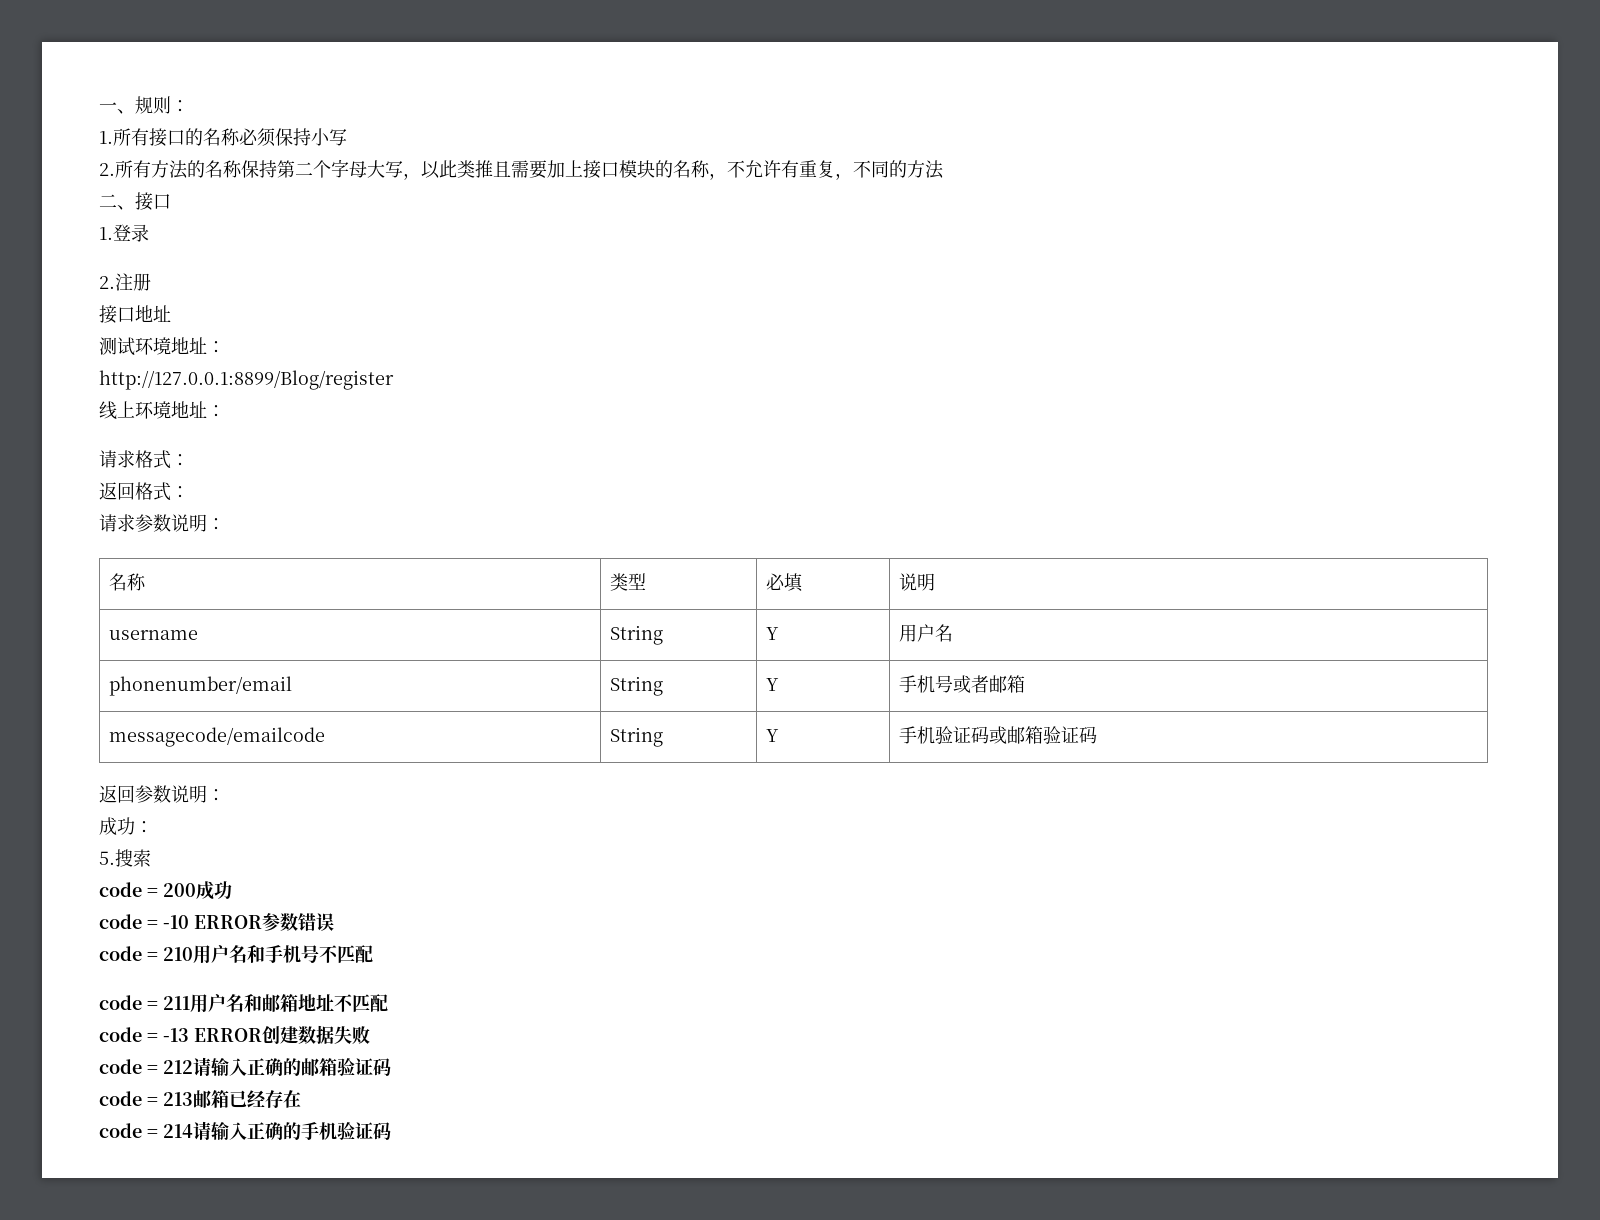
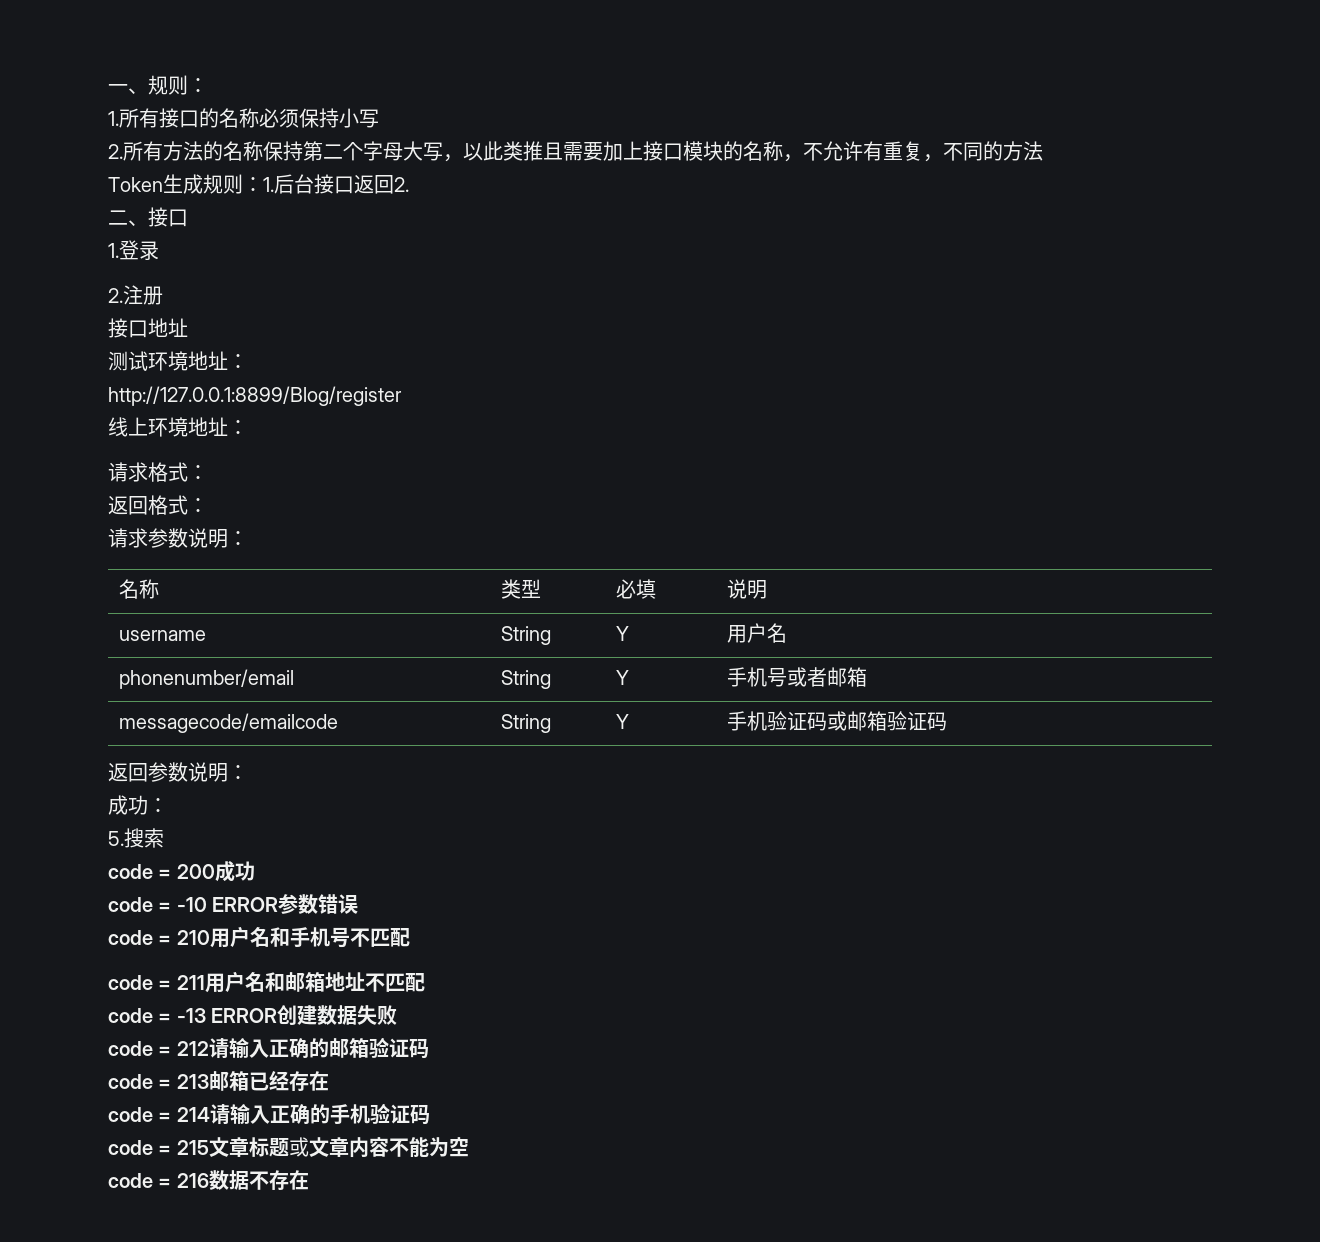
(944, 169) none -> [108,174,409,194] // Token生成规则：1.后台接口返回2.
(391, 1131) none -> [108,1137,469,1158] [108,1170,309,1190] // code = 215文章标题或文章内容不能为空 // code = 216数据不存在

